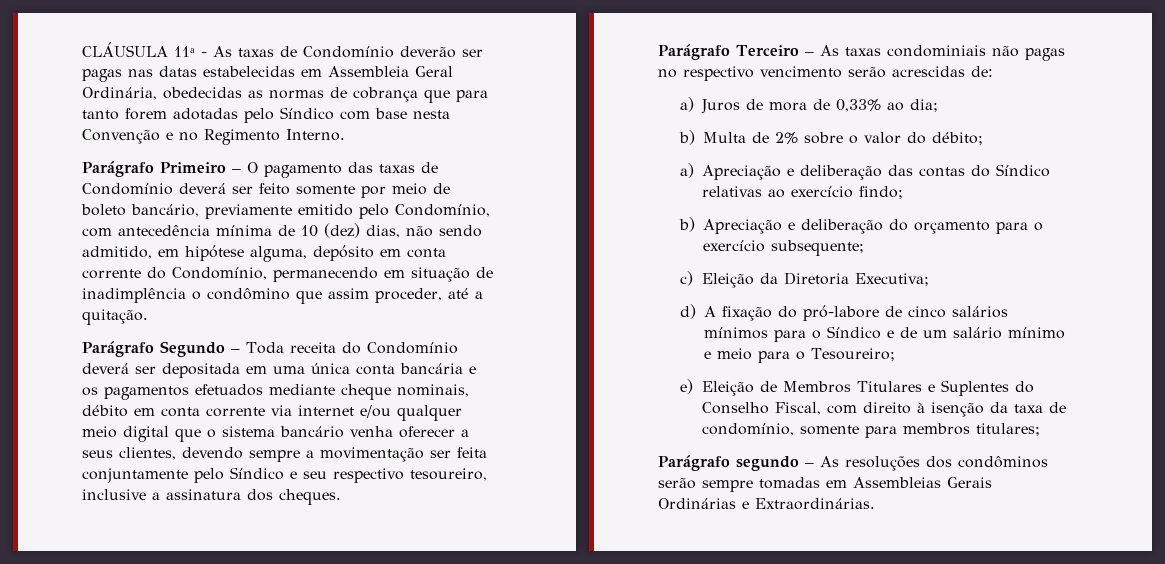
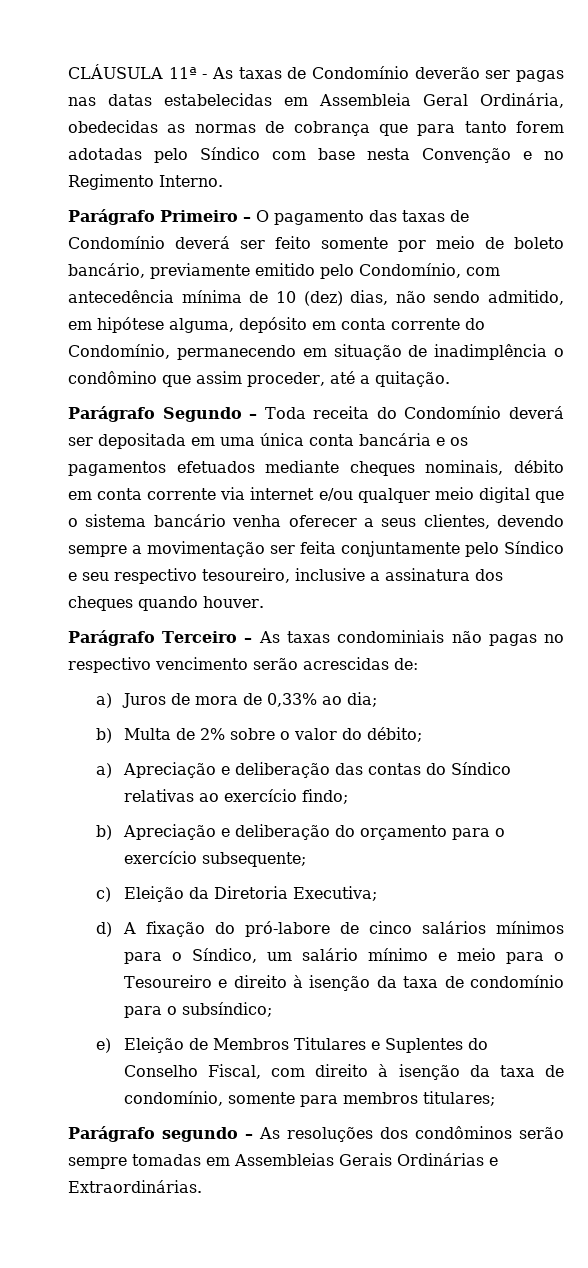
[341,384,391,400] cheque -> [349,461,415,476] cheques
[279,489,341,505] cheques. -> [68,596,264,611] cheques quando houver.
[826,326,917,339] Síndico e de -> [191,948,257,963] Síndico,
[810,348,895,361] Tesoureiro; -> [123,975,564,991] [123,1002,272,1018] Tesoureiro e direito à isenção da taxa de condomínio para o subsíndico;

